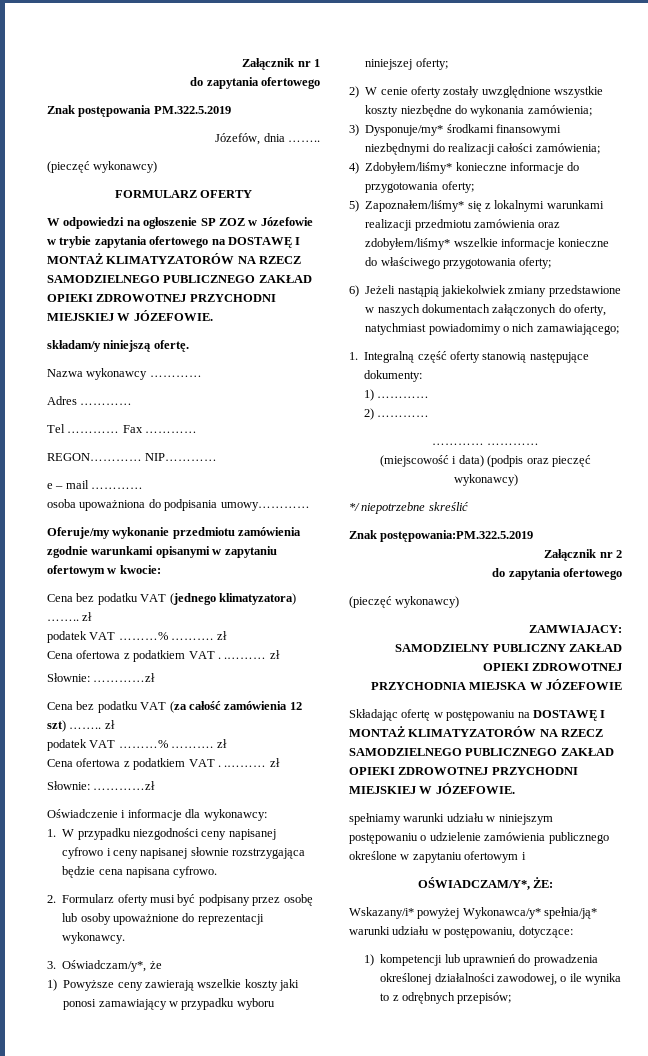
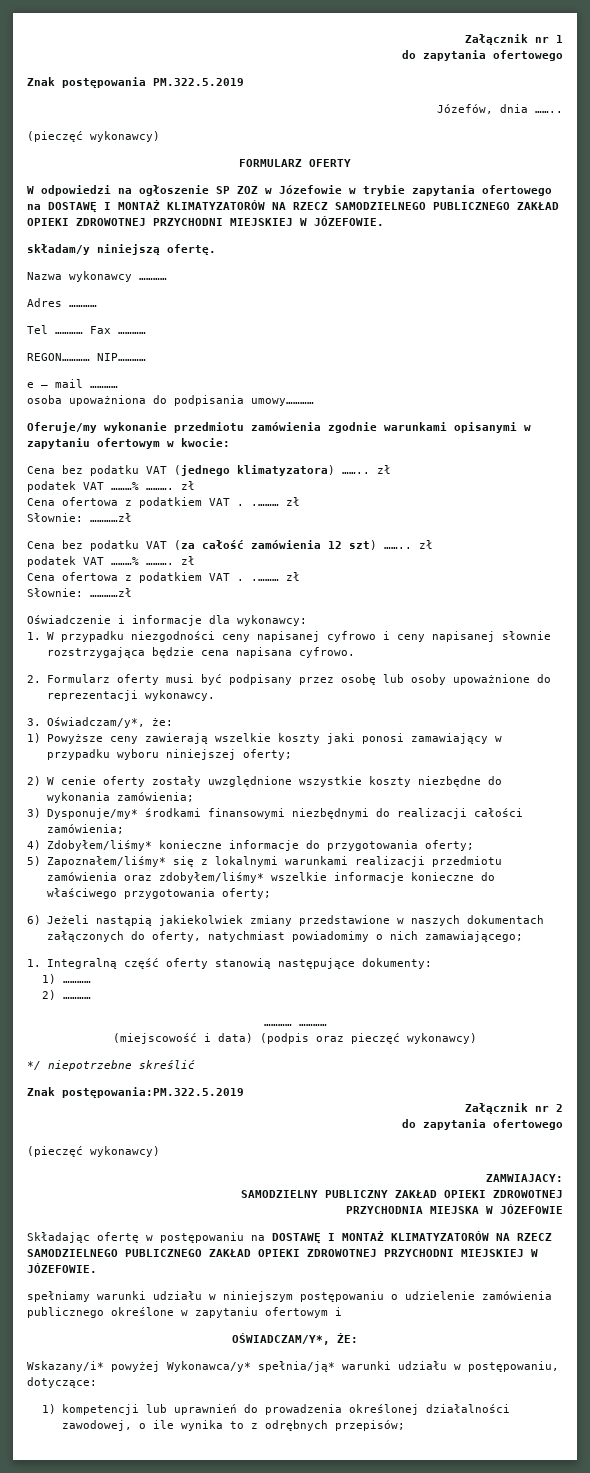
[149,961,162,969] że -> [151,718,173,726] że:

